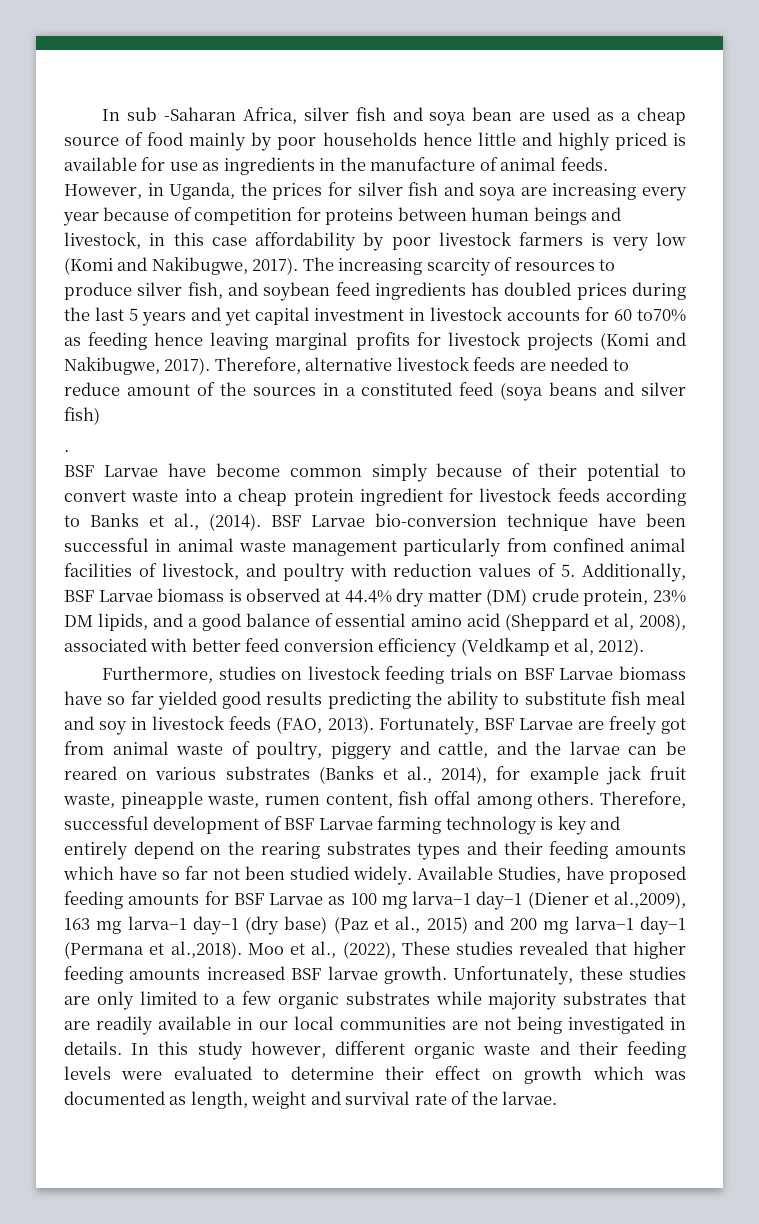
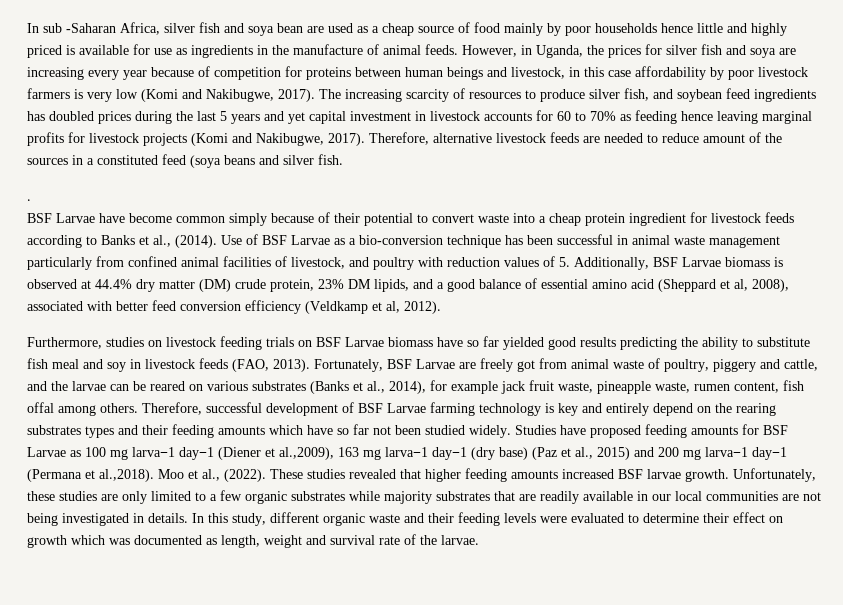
[636,309,686,322] to70% -> [575,111,616,121] to 70%
[64,407,100,425] fish) -> [318,154,343,165] fish.
[271,515,365,527] BSF Larvae -> [221,234,356,245] Use of BSF Larvae as a
[598,513,636,527] have -> [505,235,523,245] has
[417,866,561,883] Available Studies, -> [515,425,556,435] Studies
[342,941,396,959] (2022), -> [224,469,266,482] (2022).
[197,1041,326,1060] study however, -> [232,513,266,526] study,

